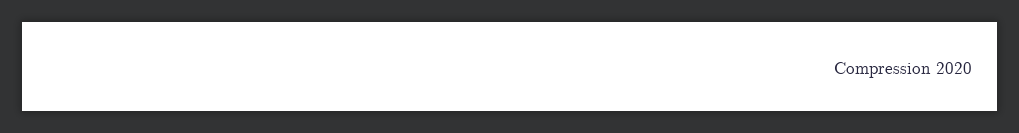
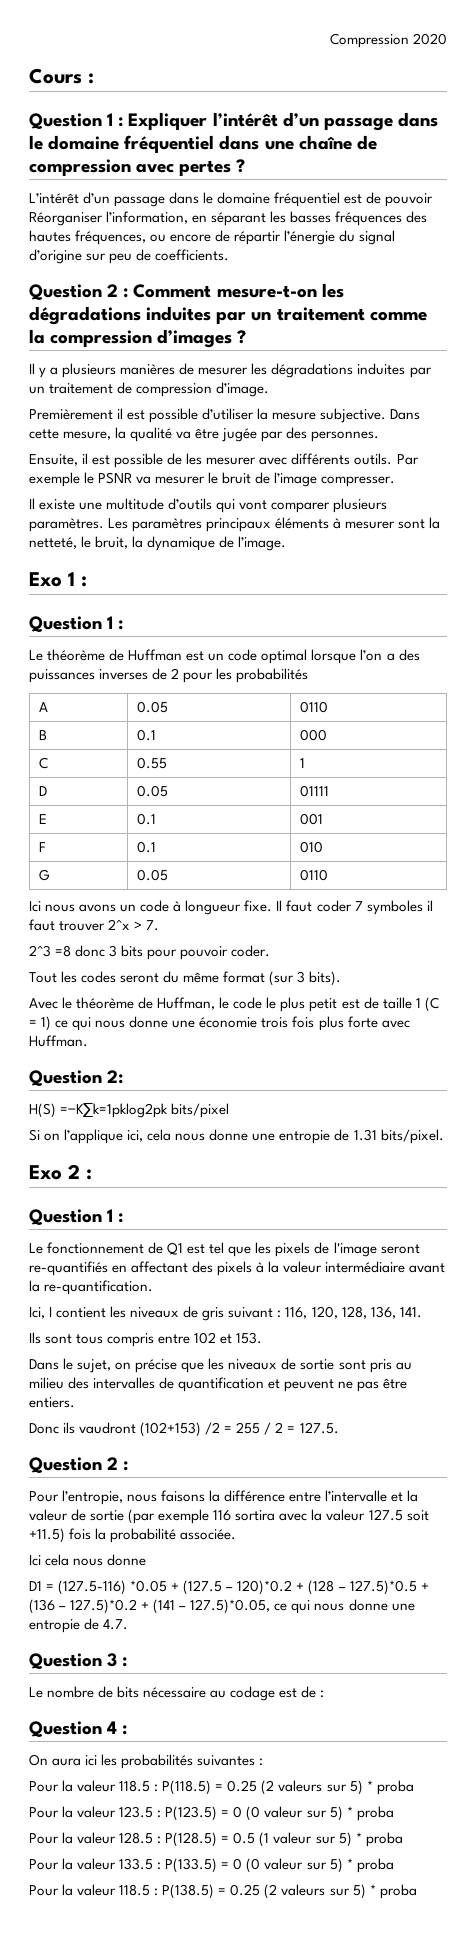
(972, 68) none -> [29,68,94,84] [29,112,438,131] [29,135,377,153] [29,159,246,176] [29,192,434,207] [29,211,428,226] [29,230,396,245] [29,249,230,264] [29,283,344,300] [29,306,427,325] [29,329,247,348] [29,363,432,378] [29,382,270,397] [29,408,421,423] [29,427,380,442] [29,453,419,468] [29,472,396,487] [29,498,388,513] [29,517,441,532] [29,536,287,551] [29,572,87,587] [29,616,124,632] [29,649,420,664] [29,668,309,683] [38,702,48,712] [136,701,168,713] [299,701,328,713] [38,730,47,740] [136,729,156,741] [299,729,327,741] [38,757,48,769] [136,757,167,769] [299,758,305,768] [38,786,47,796] [136,785,168,797] [299,785,329,797] [38,814,47,824] [136,813,156,825] [299,813,323,825] [38,842,46,852] [136,841,156,853] [299,841,323,853] [38,869,50,881] [136,869,168,881] [299,869,328,881] [29,900,433,915] [29,919,160,931] [29,945,271,960] [29,971,342,986] [29,997,439,1012] [29,1016,410,1031] [29,1035,88,1047] [29,1070,124,1086] [29,1103,230,1118] [29,1129,444,1144] [29,1164,92,1180] [29,1209,124,1225] [29,1242,420,1257] [29,1261,446,1276] [29,1280,154,1295] [29,1306,422,1321] [29,1332,263,1347] [29,1358,412,1373] [29,1377,408,1392] [29,1397,75,1408] [29,1422,339,1437] [29,1457,129,1473] [29,1490,419,1505] [29,1509,429,1524] [29,1528,237,1543] [29,1554,147,1566] [29,1580,429,1595] [29,1599,415,1614] [29,1618,129,1633] [29,1653,128,1669] [29,1686,325,1701] [29,1721,128,1737] [29,1754,264,1769] [29,1780,414,1795] [29,1806,394,1821] [29,1832,403,1847] [29,1858,394,1873] [29,1884,417,1899] // Cours : // Question 1 : Expliquer l’intérêt d’un passage dans le domaine fréquentiel dans une chaîne de compression avec pertes ? // L’intérêt d’un passage dans le domaine fréquentiel est de pouvoir Réorganiser l’information, en séparant les basses fréquences des hautes fréquences, ou encore de répartir l’énergie du signal d’origine sur peu de coefficients. // Question 2 : Comment mesure-t-on les dégradations induites par un traitement comme la compression d’images ? // Il y a plusieurs manières de mesurer les dégradations induites par un traitement de compression d’image. // Premièrement il est possible d’utiliser la mesure subjective. Dans cette mesure, la qualité va être jugée par des personnes. // Ensuite, il est possible de les mesurer avec différents outils. Par exemple le PSNR va mesurer le bruit de l’image compresser. // Il existe une multitude d’outils qui vont comparer plusieurs paramètres. Les paramètres principaux éléments à mesurer sont la netteté, le bruit, la dynamique de l’image. // Exo 1 : // Question 1 : // Le théorème de Huffman est un code optimal lorsque l’on a des puissances inverses de 2 pour les probabilités // A | 0.05 | 0110 // B | 0.1 | 000 // C | 0.55 | 1 // D | 0.05 | 01111 // E | 0.1 | 001 // F | 0.1 | 010 // G | 0.05 | 0110 // Ici nous avons un code à longueur fixe. Il faut coder 7 symboles il faut trouver 2^x > 7. // 2^3 =8 donc 3 bits pour pouvoir coder. // Tout les codes seront du même format (sur 3 bits). // Avec le théorème de Huffman, le code le plus petit est de taille 1 (C = 1) ce qui nous donne une économie trois fois plus forte avec Huffman. // Question 2: // H(S) =−K∑k=1pklog2pk bits/pixel // Si on l’applique ici, cela nous donne une entropie de 1.31 bits/pixel. // Exo 2 : // Question 1 : // Le fonctionnement de Q1 est tel que les pixels de l'image seront re-quantifiés en affectant des pixels à la valeur intermédiaire avant la re-quantification. // Ici, I contient les niveaux de gris suivant : 116, 120, 128, 136, 141. // Ils sont tous compris entre 102 et 153. // Dans le sujet, on précise que les niveaux de sortie sont pris au milieu des intervalles de quantification et peuvent ne pas être entiers. // Donc ils vaudront (102+153) /2 = 255 / 2 = 127.5. // Question 2 : // Pour l’entropie, nous faisons la différence entre l’intervalle et la valeur de sortie (par exemple 116 sortira avec la valeur 127.5 soit +11.5) fois la probabilité associée. // Ici cela nous donne // D1 = (127.5-116) *0.05 + (127.5 – 120)*0.2 + (128 – 127.5)*0.5 + (136 – 127.5)*0.2 + (141 – 127.5)*0.05, ce qui nous donne une entropie de 4.7. // Question 3 : // Le nombre de bits nécessaire au codage est de : // Question 4 : // On aura ici les probabilités suivantes : // Pour la valeur 118.5 : P(118.5) = 0.25 (2 valeurs sur 5) * proba // Pour la valeur 123.5 : P(123.5) = 0 (0 valeur sur 5) * proba // Pour la valeur 128.5 : P(128.5) = 0.5 (1 valeur sur 5) * proba // Pour la valeur 133.5 : P(133.5) = 0 (0 valeur sur 5) * proba // Pour la valeur 118.5 : P(138.5) = 0.25 (2 valeurs sur 5) * proba

